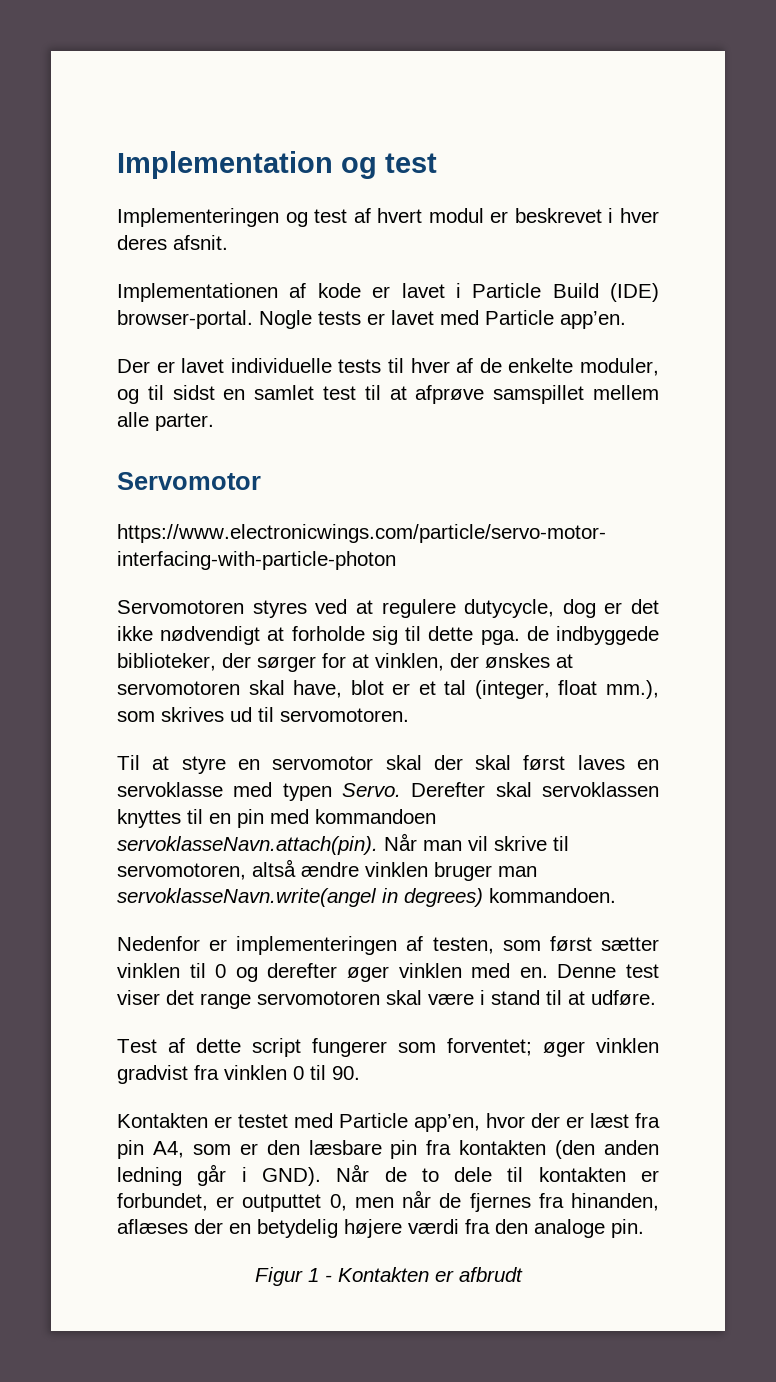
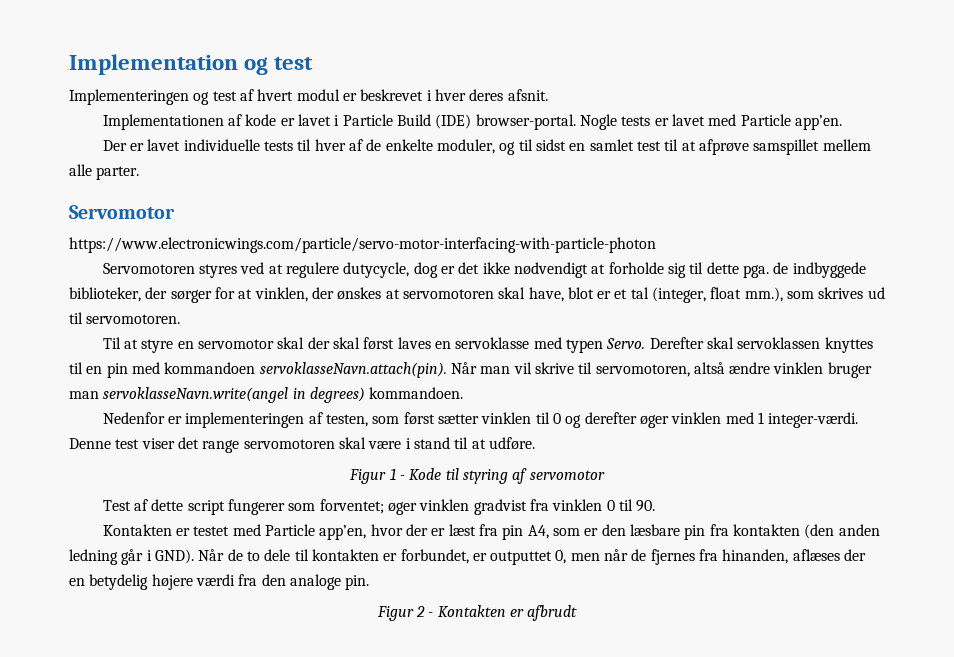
[519,967,548,978] en. -> [757,412,859,428] 1 integer-værdi.
(656, 997) none -> [349,468,605,484] // Figur 1 - Kode til styring af servomotor
[307,1268,319,1282] 1 -> [416,606,426,617] 2

